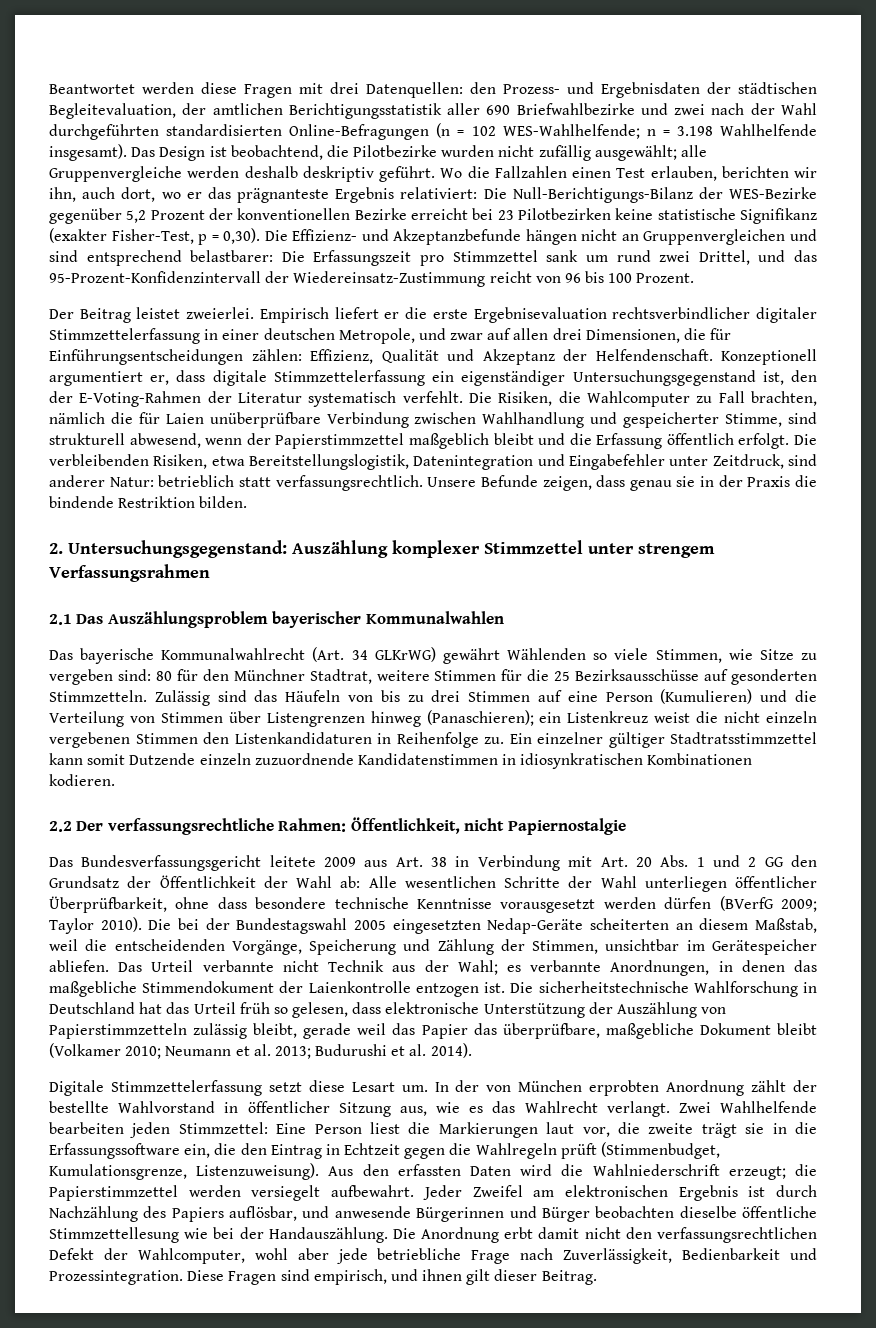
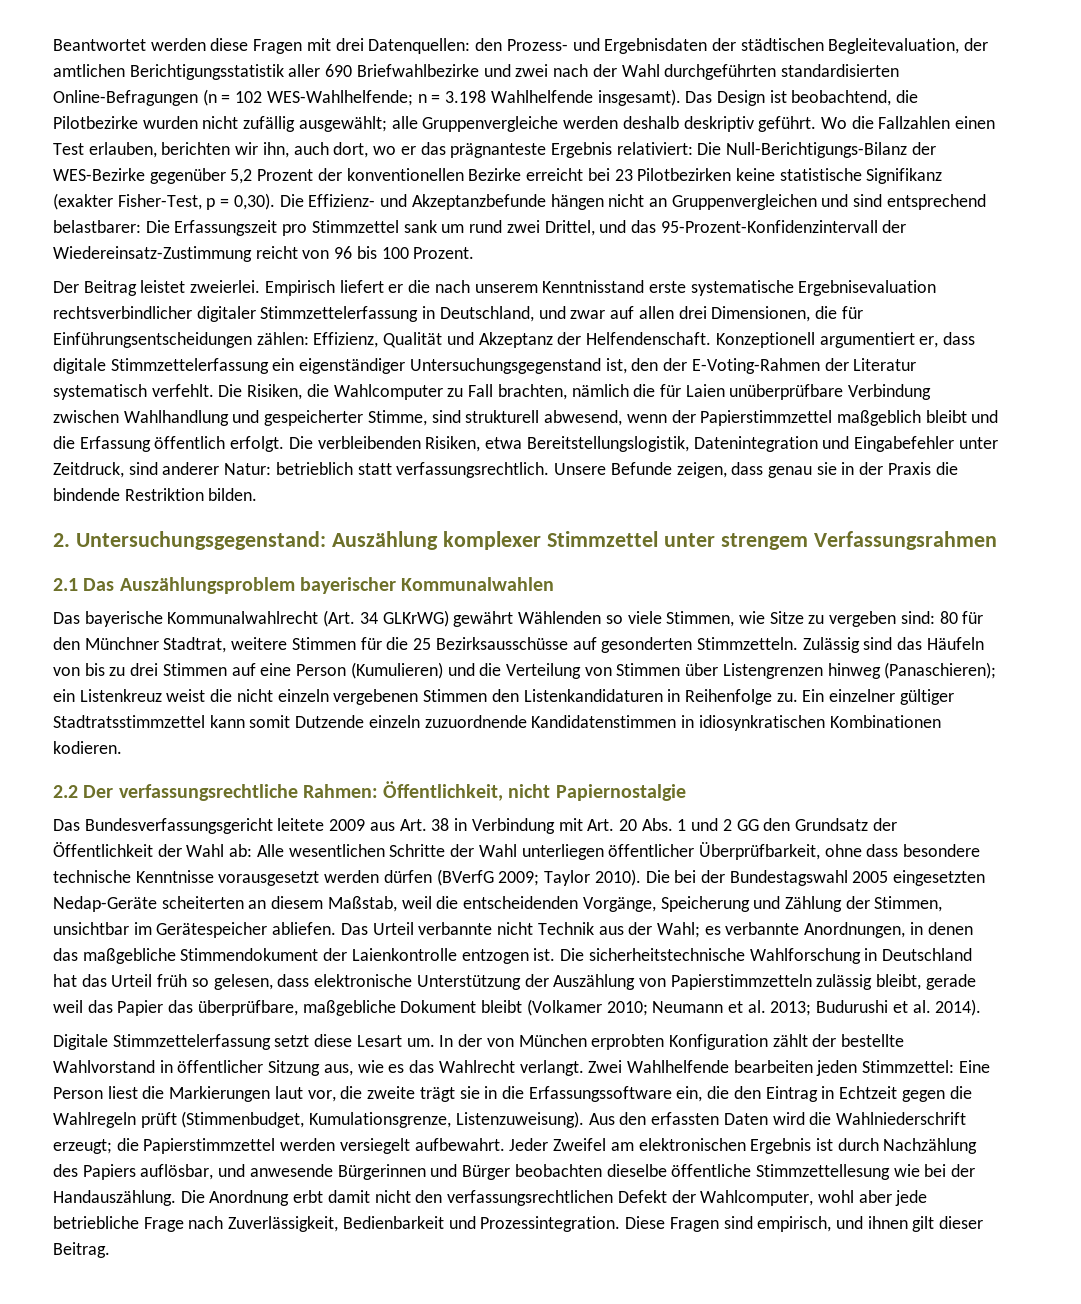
[432,309,468,319] erste -> [434,280,794,296] nach unserem Kenntnisstand erste systematische
[222,328,415,344] einer deutschen Metropole, -> [439,306,534,322] Deutschland,
[666,1080,745,1096] Anordnung -> [668,1034,768,1050] Konfiguration

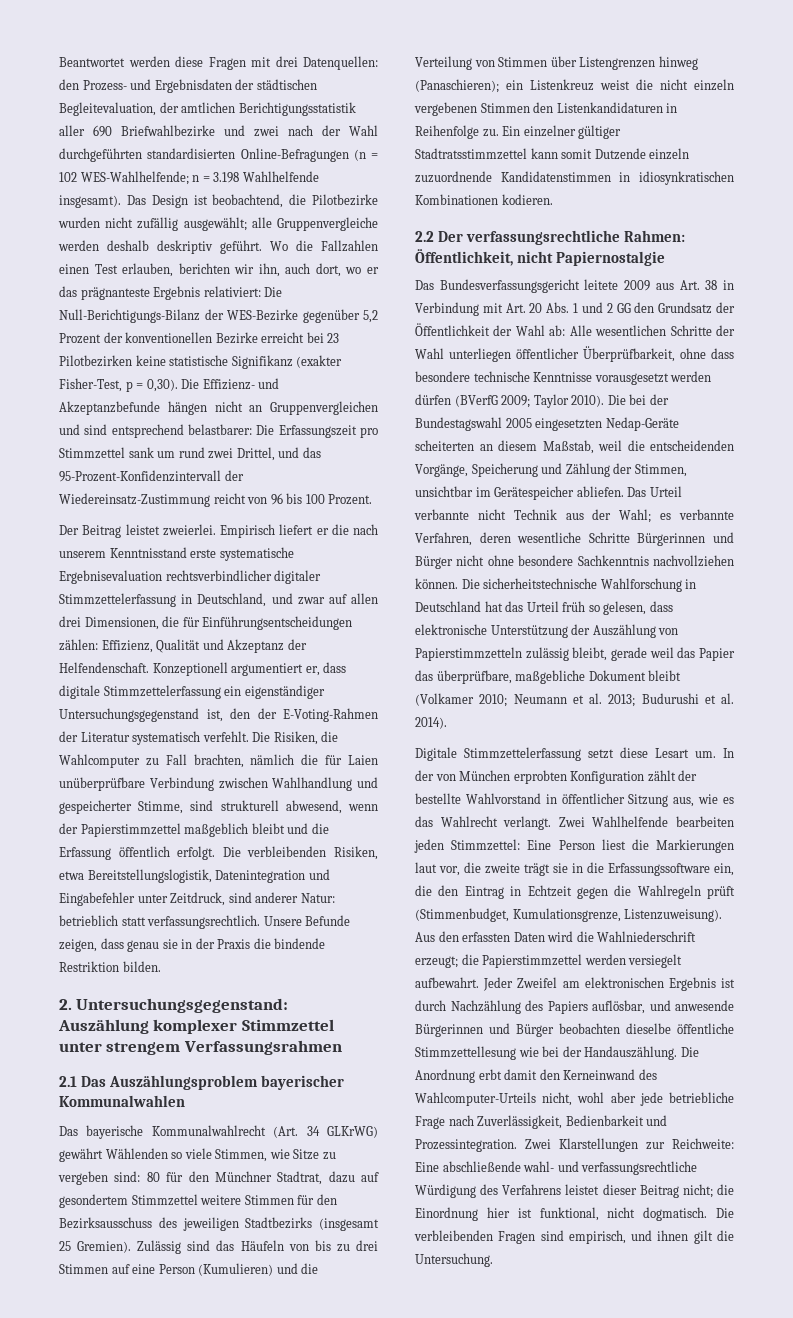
[231,637,798,653] weitere Stimmen für die 25 Bezirksausschüsse auf gesonderten Stimmzetteln. -> [328,1171,379,1183] [59,1194,337,1208] [59,1217,379,1231] [59,1241,132,1253] dazu auf gesondertem Stimmzettel weitere Stimmen für den Bezirksausschuss des jeweiligen Stadtbezirks (insgesamt 25 Gremien).
[804,922,973,938] [53,948,556,964] Anordnungen, in denen das maßgebliche Stimmendokument der Laienkontrolle entzogen ist. -> [415,532,734,546] [415,555,734,569] [415,578,458,589] Verfahren, deren wesentliche Schritte Bürgerinnen und Bürger nicht ohne besondere Sachkenntnis nachvollziehen können.
[374,1190,814,1206] nicht den verfassungsrechtlichen Defekt der Wahlcomputer, -> [539,1069,657,1080] [415,1092,573,1106] den Kerneinwand des Wahlcomputer-Urteils nicht,
[625,1216,666,1229] Diese -> [525,1138,734,1152] [415,1161,698,1175] [415,1184,734,1198] [415,1207,734,1221] [414,1230,493,1241] Zwei Klarstellungen zur Reichweite: Eine abschließende wahl- und verfassungsrechtliche Würdigung des Verfahrens leistet dieser Beitrag nicht; die Einordnung hier ist funktional, nicht dogmatisch. Die verbleibenden
[939,1216,984,1229] [53,1242,110,1258] dieser Beitrag. -> [717,1230,734,1241] [415,1253,493,1267] die Untersuchung.

